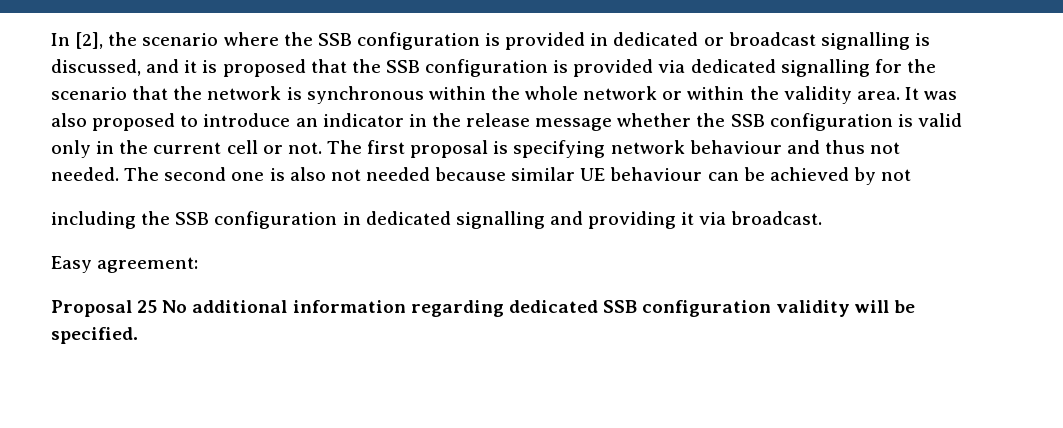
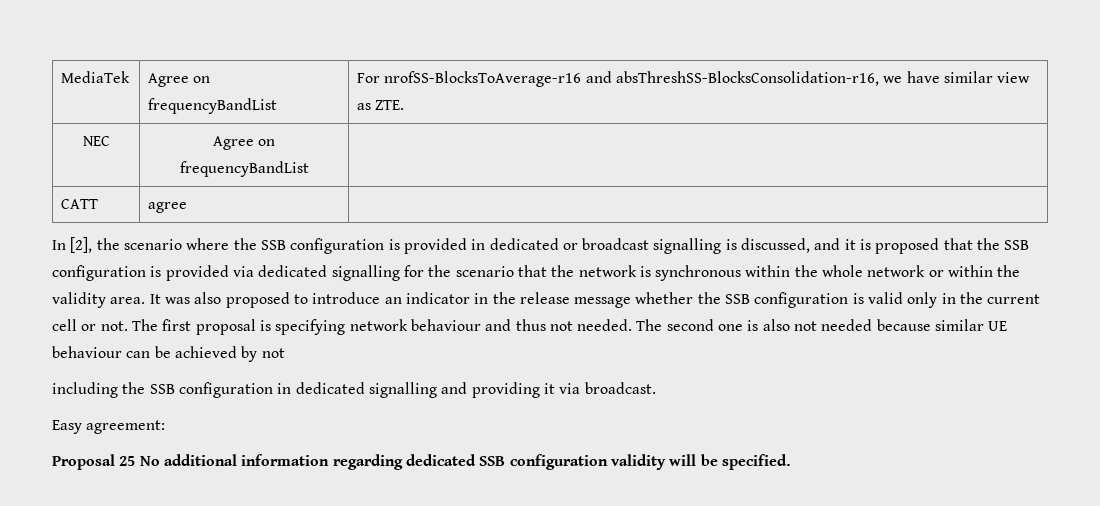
(51, 39) none -> [61,71,131,83] [148,73,211,87] [148,98,278,114] [357,71,1031,87] [357,100,405,110] [82,136,110,146] [212,136,276,150] [179,161,309,177] [61,199,99,209] [148,202,188,213] MediaTek | Agree on frequencyBandList | For nrofSS-BlocksToAverage-r16 and absThreshSS-BlocksConsolidation-r16, we have similar view as ZTE. // NEC | Agree on frequencyBandList | // CATT | agree | //

